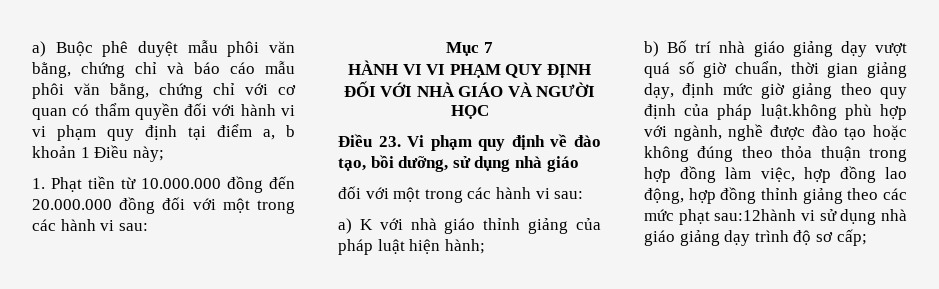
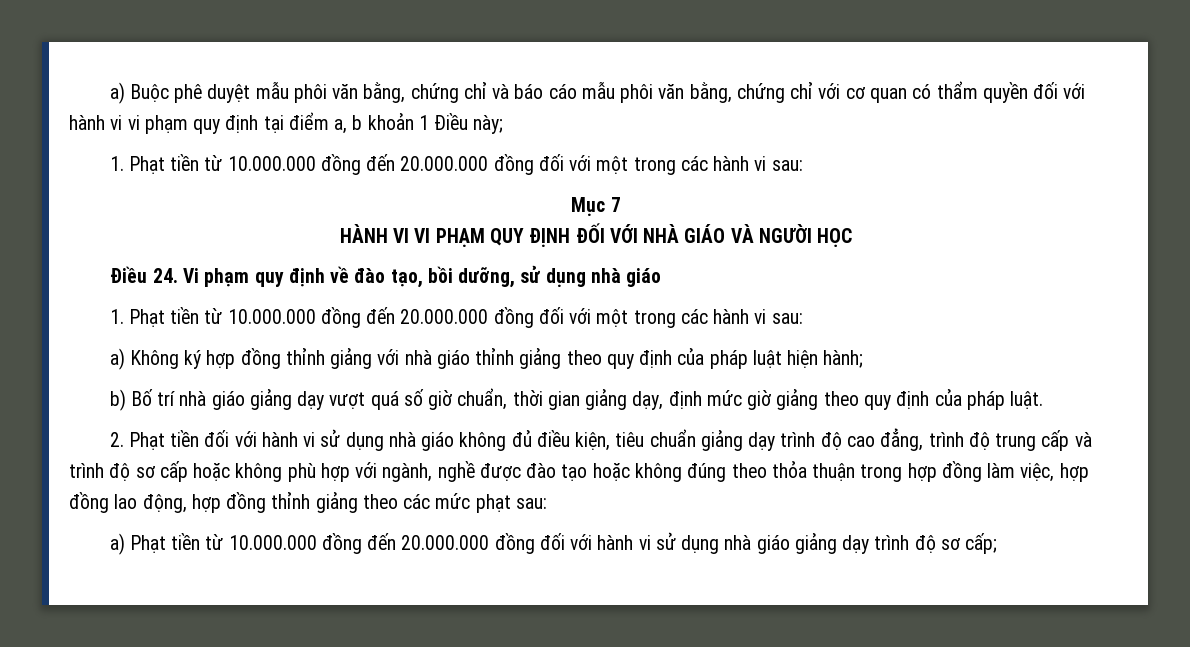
[378,136,401,147] 23. -> [152,268,178,283] 24.
(579, 164) none -> [110,307,534,328] 1. Phạt tiền từ 10.000.000 đồng đến 20.000.000 đồng
[359,219,373,230] K -> [130,348,373,369] Không ký hợp đồng thỉnh giảng
(569, 226) none -> [566,350,673,369] theo quy định
[760,104,837,120] luật.không -> [1010,391,1044,409] [110,428,1092,451] [69,461,283,482] luật. // 2. Phạt tiền đối với hành vi sử dụng nhà giáo không đủ điều kiện, tiêu chuẩn giảng dạy trình độ cao đẳng, trình độ trung cấp và trình độ sơ cấp hoặc không
[714,209,797,221] sau:12hành -> [515,498,547,509] [110,533,634,555] sau: // a) Phạt tiền từ 10.000.000 đồng đến 20.000.000 đồng đối với hành

